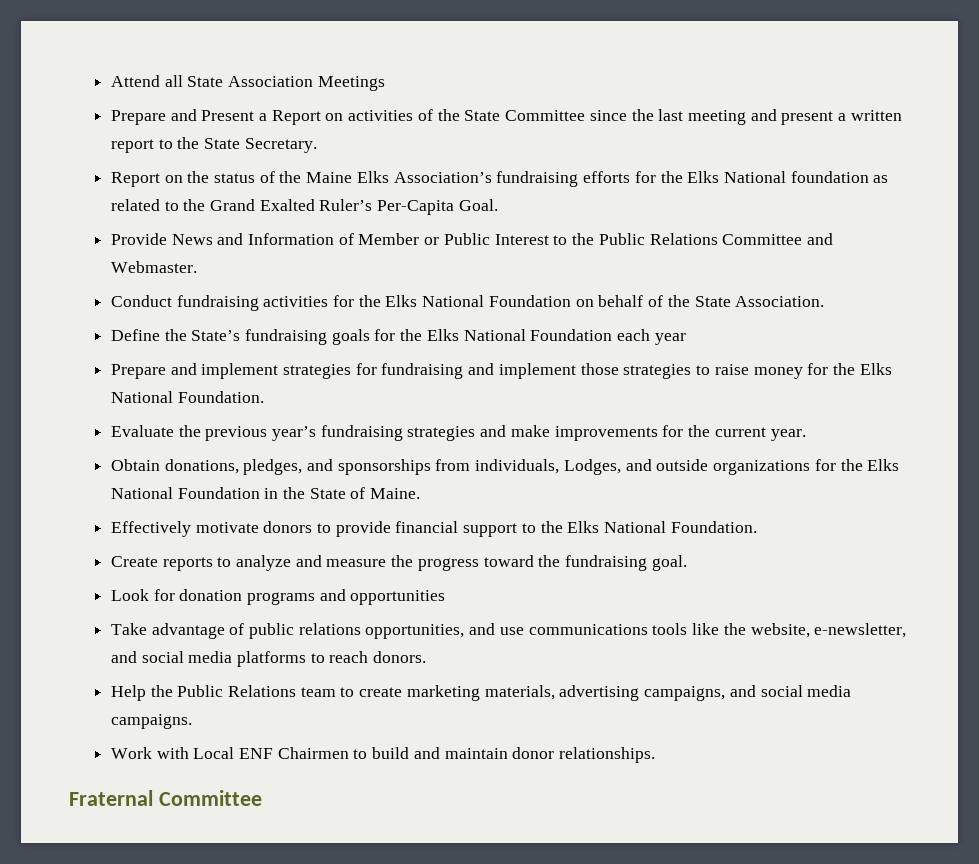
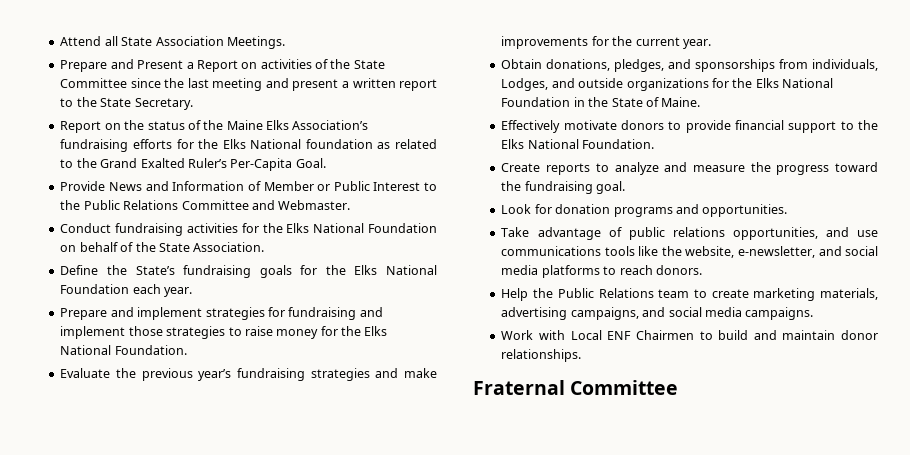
[317,76,385,91] Meetings -> [226,36,285,49] Meetings.
[654,333,686,345] year -> [164,287,193,297] year.
[350,590,446,605] opportunities -> [702,204,788,217] opportunities.

